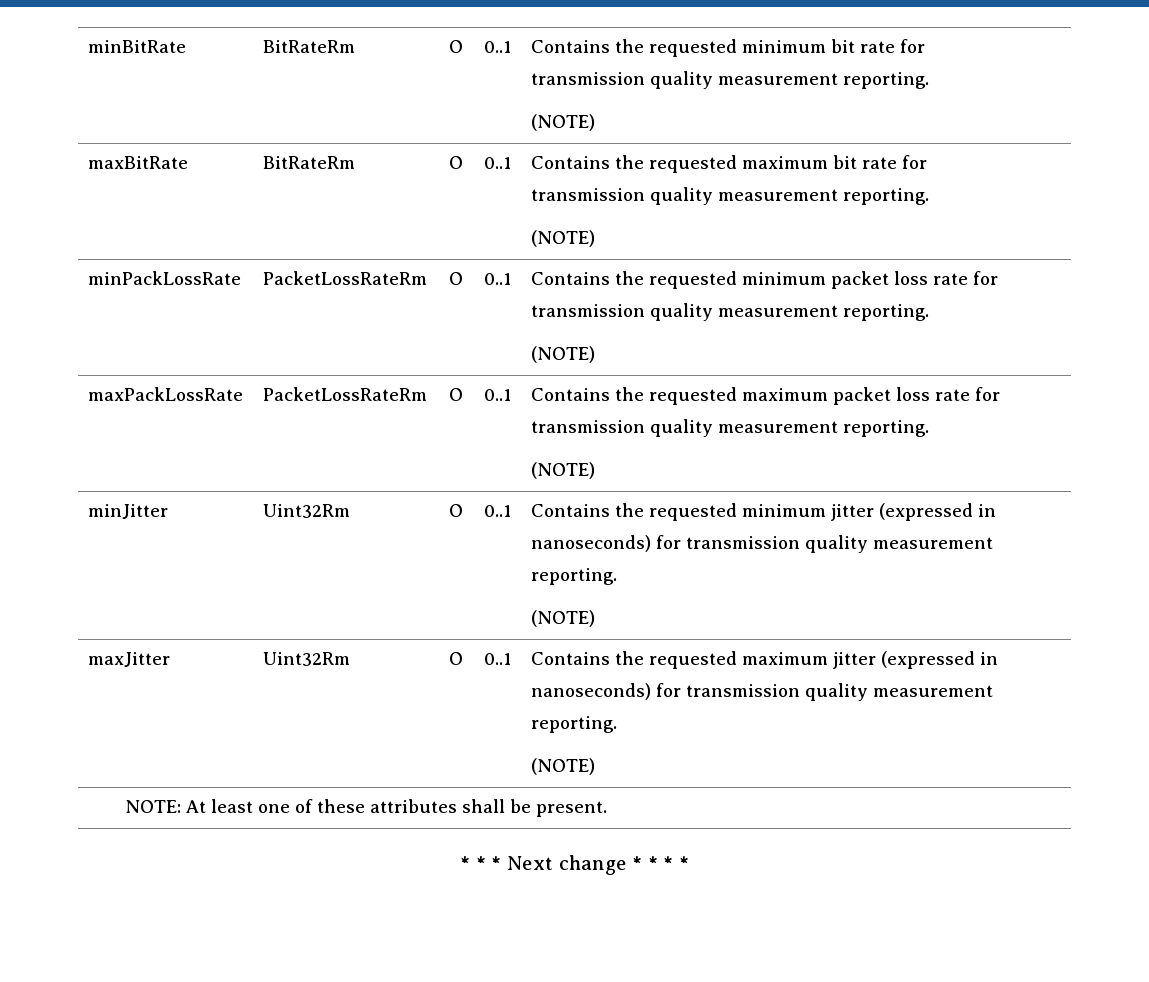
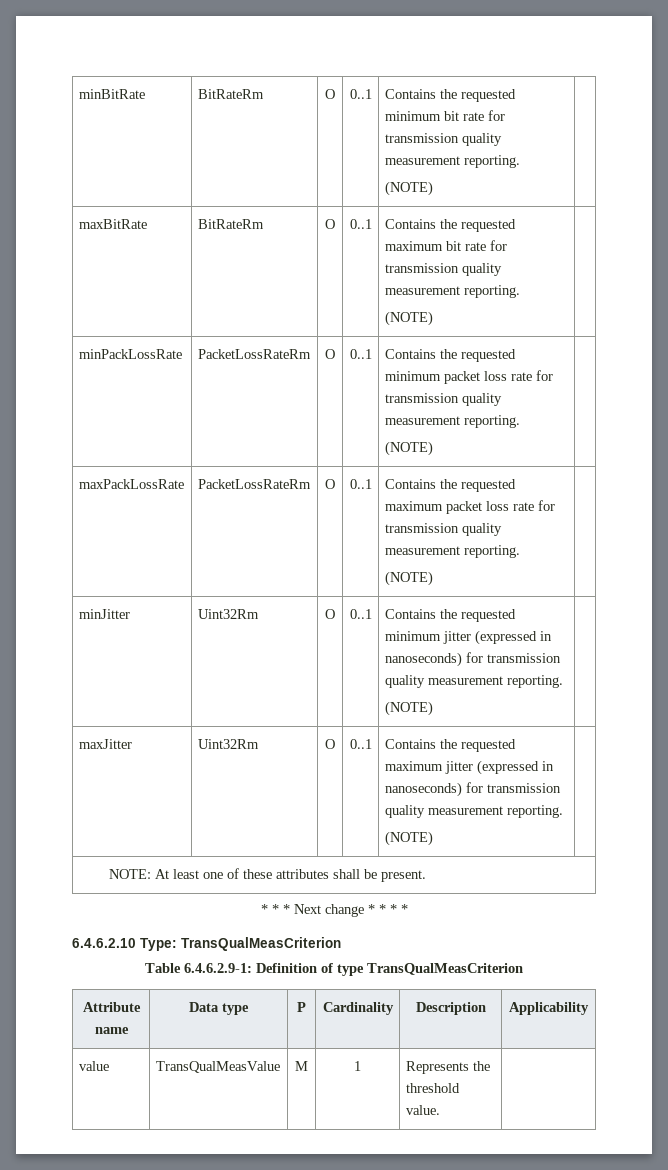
(689, 863) none -> [72,937,341,951] [145,963,523,976] [82,1002,141,1012] [94,1027,129,1034] [189,1002,249,1015] [297,1002,306,1012] [322,1002,394,1015] [415,1002,486,1015] [509,1002,589,1015] [78,1061,109,1071] [155,1061,280,1073] [295,1061,308,1071] [354,1061,361,1071] [405,1061,490,1074] [405,1083,460,1093] [405,1105,440,1115] // 6.4.6.2.10 Type: TransQualMeasCriterion // Table 6.4.6.2.9-1: Definition of type TransQualMeasCriterion // Attribute name | Data type | P | Cardinality | Description | Applicability // value | TransQualMeasValue | M | 1 | Represents the threshold value. |

